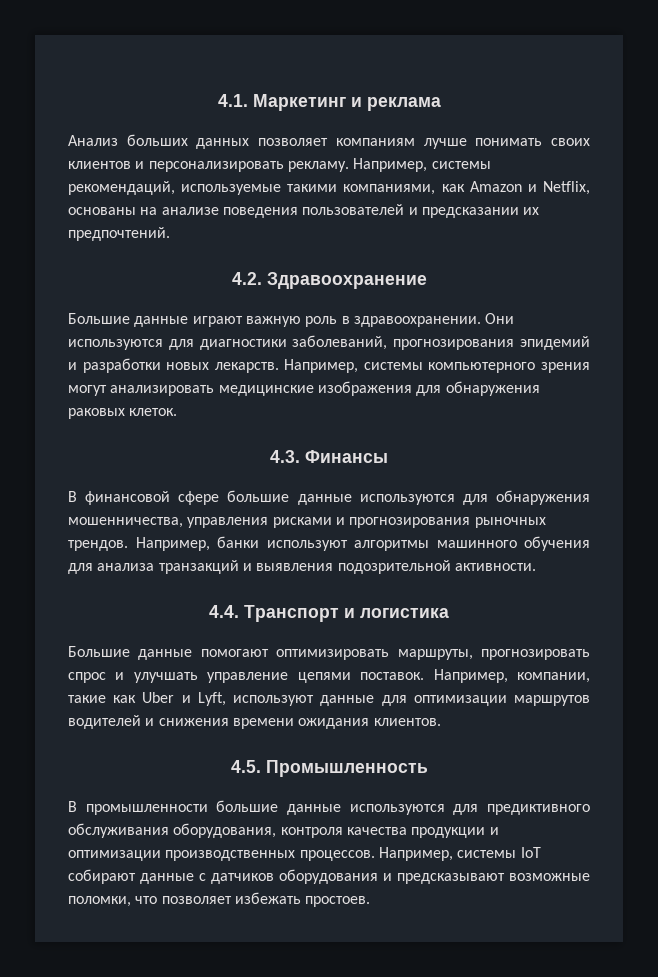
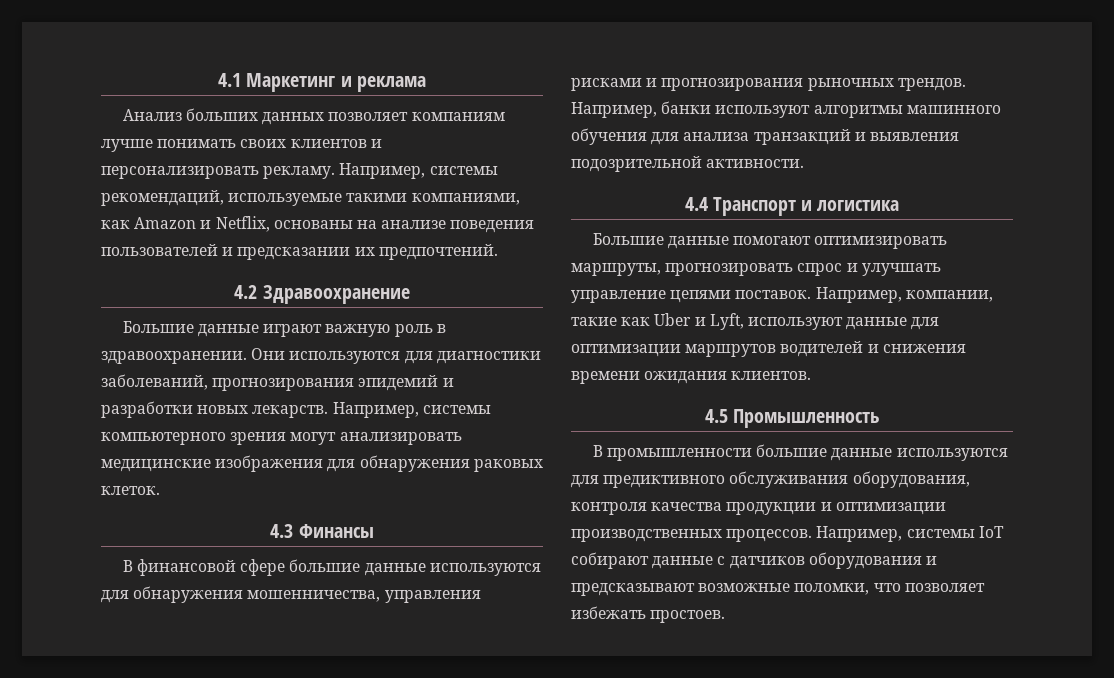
[217,94,248,107] 4.1. -> [218,73,242,87] 4.1
[231,272,262,285] 4.2. -> [234,285,258,299] 4.2
[270,450,300,463] 4.3. -> [270,524,294,538] 4.3
[209,605,239,618] 4.4. -> [684,197,708,211] 4.4
[230,760,261,773] 4.5. -> [704,409,728,423] 4.5

